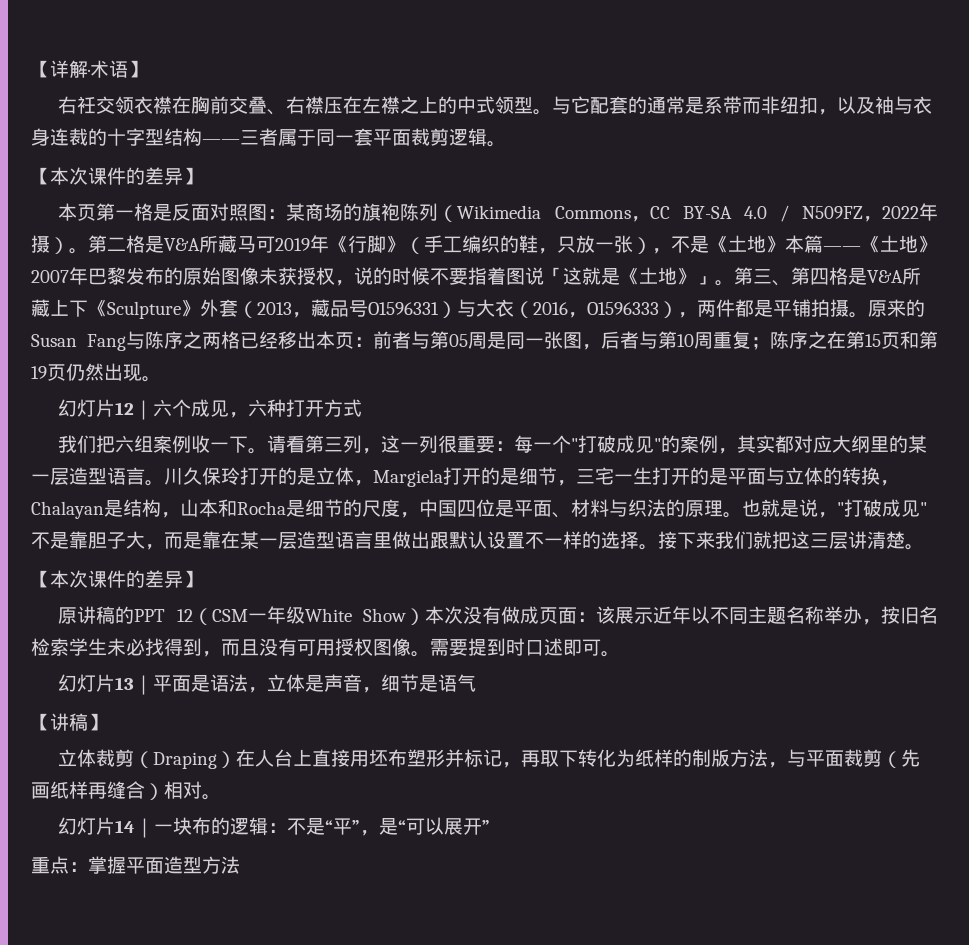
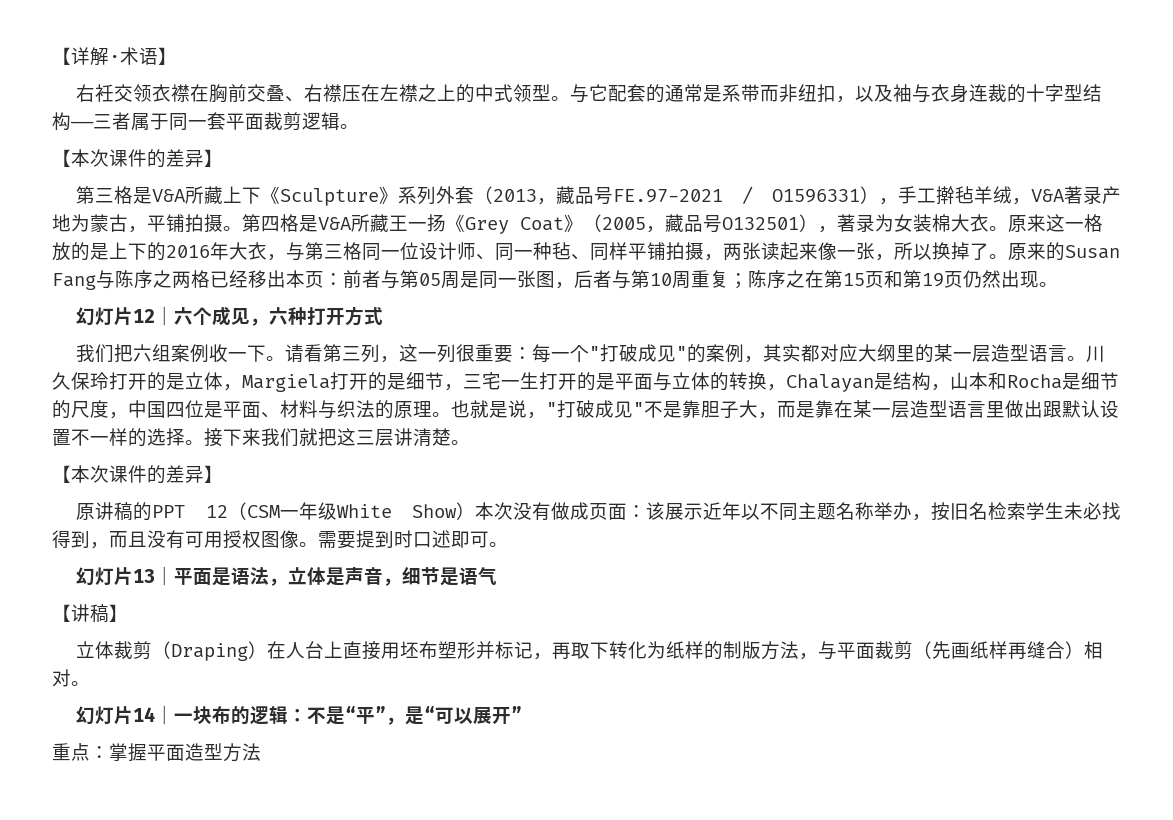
[58,203,939,222] [31,235,937,254] [31,267,829,286] 本页第一格是反面对照图：某商场的旗袍陈列（Wikimedia Commons，CC BY-SA 4.0 / N509FZ，2022年摄）。第二格是V&A所藏马可2019年《行脚》（手工编织的鞋，只放一张），不是《土地》本篇——《土地》2007年巴黎发布的原始图像未获授权，说的时候不要指着图说「这就是《土地》」。第三、第四 -> [76,186,115,204] 第三
(200, 308) none -> [398,186,437,205] 系列
[368,299,849,318] O1596331）与大衣（2016，O1596333），两件都是平铺拍摄 -> [613,186,1121,205] [52,214,1103,234] [52,242,989,261] FE.97-2021 / O1596331），手工擀毡羊绒，V&A著录产地为蒙古，平铺拍摄。第四格是V&A所藏王一扬《Grey Coat》（2005，藏品号O132501），著录为女装棉大衣。原来这一格放的是上下的2016年大衣，与第三格同一位设计师、同一种毡、同样平铺拍摄，两张读起来像一张，所以换掉了

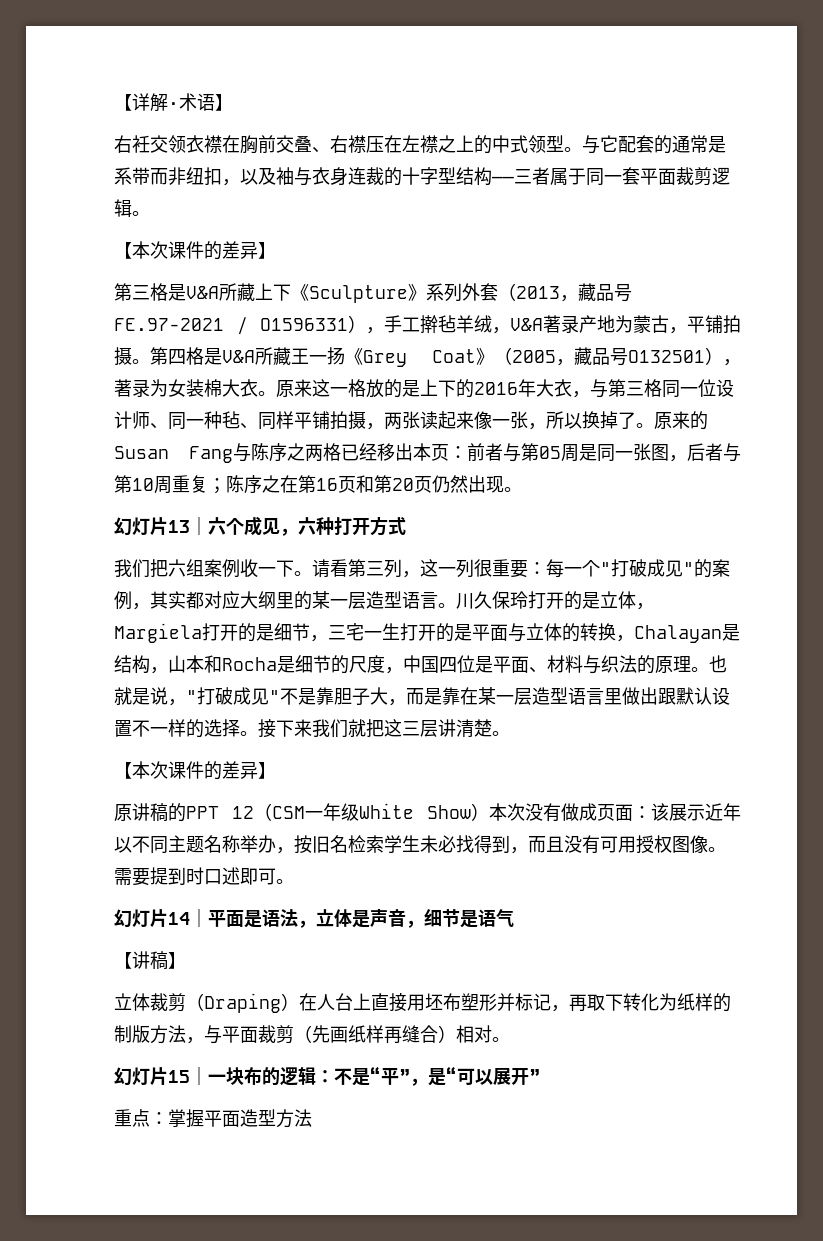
[843,270,944,288] 15页和第19 -> [316,475,414,493] 16页和第20
[133,309,156,323] 12 -> [168,520,190,533] 13
[133,569,156,583] 13 -> [168,912,190,925] 14
[133,707,156,722] 14 -> [168,1070,190,1083] 15

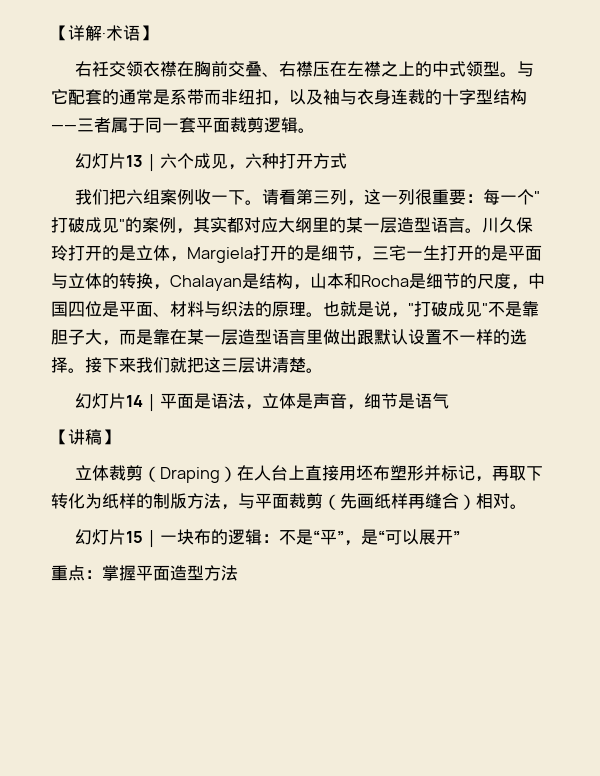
[114,241,276,260] [114,283,632,303] [114,315,741,335] [114,347,741,367] [114,379,734,398] [114,411,708,430] [114,443,741,463] [114,475,522,494] // 【本次课件的差异】 // 第三格是V&A所藏上下《Sculpture》系列外套（2013，藏品号FE.97-2021 / O1596331），手工擀毡羊绒，V&A著录产地为蒙古，平铺拍摄。第四格是V&A所藏王一扬《Grey Coat》（2005，藏品号O132501），著录为女装棉大衣。原来这一格放的是上下的2016年大衣，与第三格同一位设计师、同一种毡、同样平铺拍摄，两张读起来像一张，所以换掉了。原来的Susan Fang与陈序之两格已经移出本页：前者与第05周是同一张图，后者与第10周重复；陈序之在第16页和第20页仍然出现。 -> (315, 130) none
[114,761,276,780] [114,803,741,822] [114,835,726,854] [114,867,294,886] // 【本次课件的差异】 // 原讲稿的PPT 12（CSM一年级White Show）本次没有做成页面：该展示近年以不同主题名称举办，按旧名检索学生未必找得到，而且没有可用授权图像。需要提到时口述即可。 -> (323, 370) none

